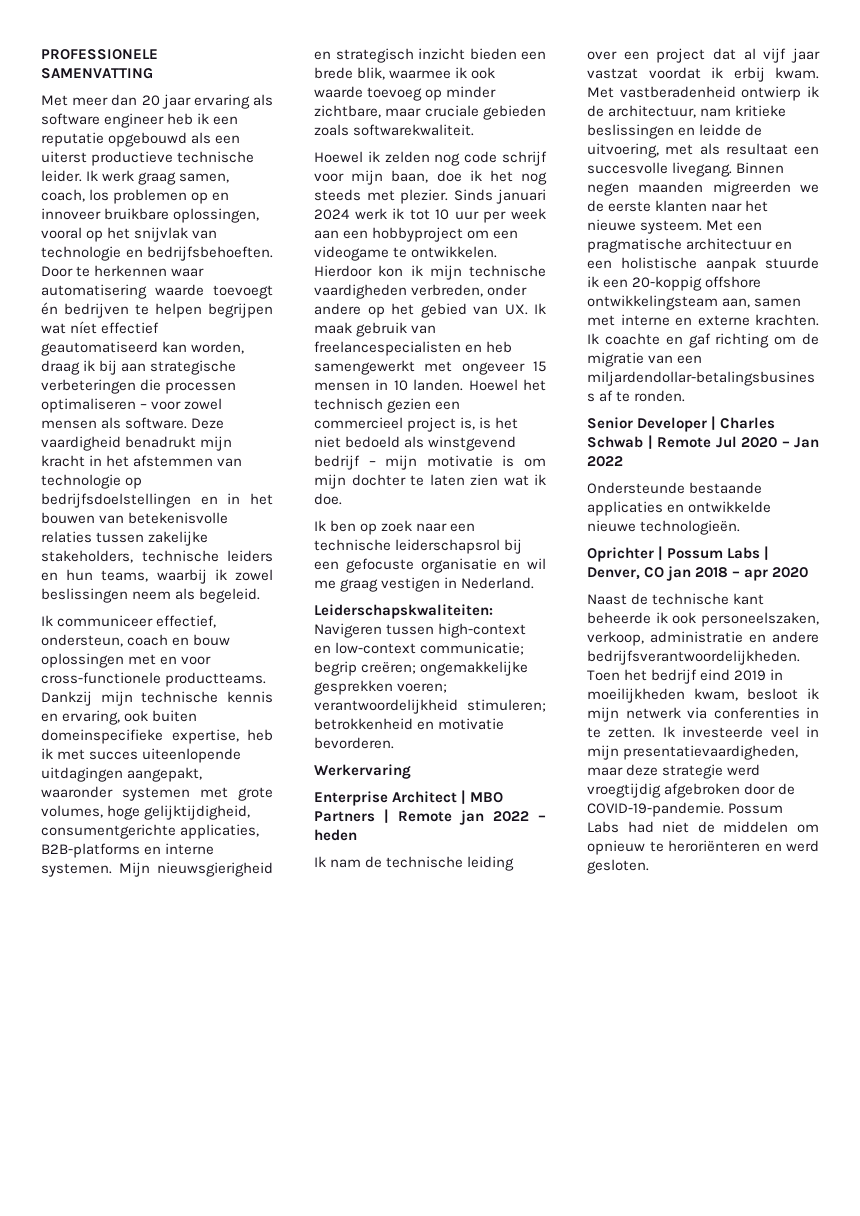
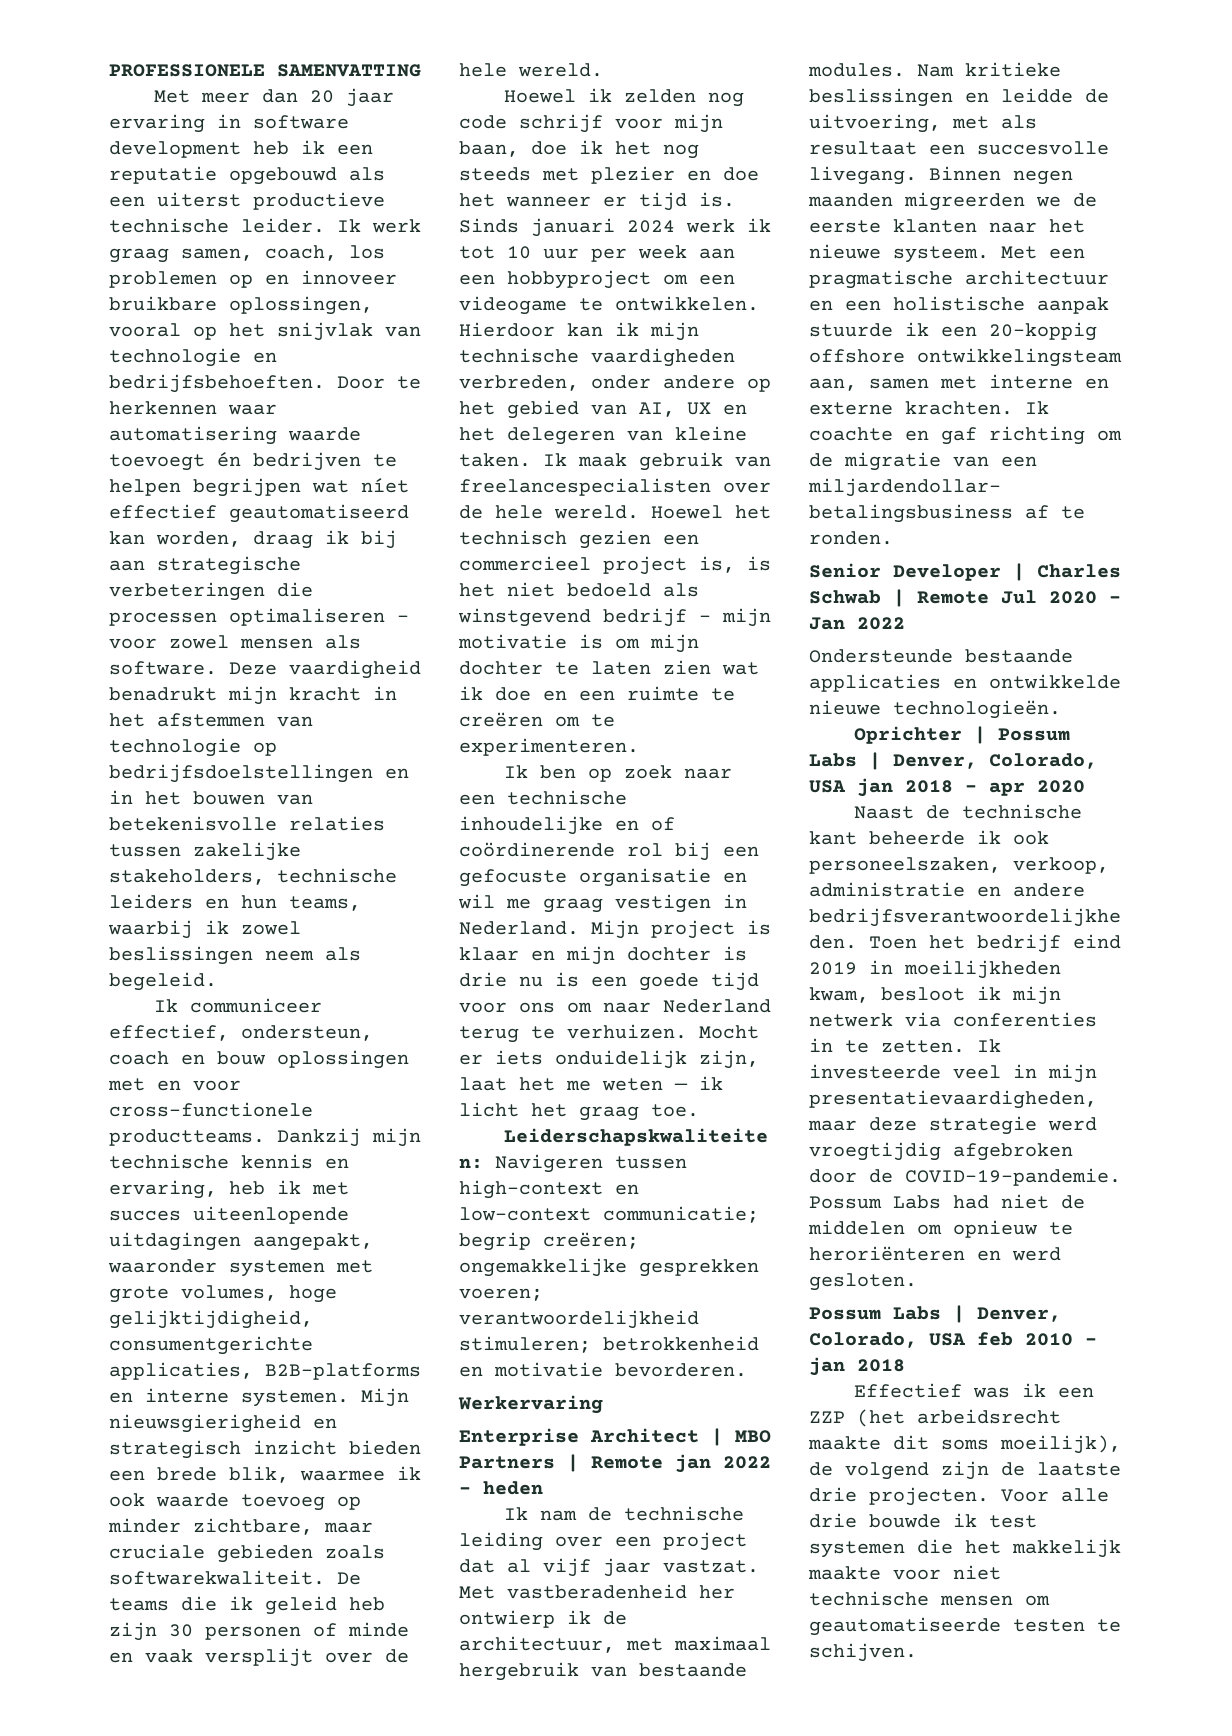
[253,94,273,106] [41,113,165,128] als software engineer -> [217,114,349,129] [109,141,241,158] in software development
[124,710,198,722] [41,729,239,744] ook buiten domeinspecifieke expertise, -> (217, 1189) none
(475, 130) none -> [337,1572,361,1585] [109,1596,385,1615] [109,1622,409,1641] [109,1648,409,1667] [459,63,603,77] De teams die ik geleid heb zijn 30 personen of minde en vaak versplijt over de hele wereld.
[400,189,448,204] plezier. -> [591,166,759,184] [459,192,735,211] plezier en doe het wanneer er tijd is.
[378,265,404,277] kon -> [567,323,603,337] kan
[504,304,528,315] UX. -> [639,402,747,417] [459,426,747,445] [459,453,531,467] AI, UX en het delegeren van kleine taken.
[465,341,513,353] [314,360,546,375] [314,379,464,391] en heb samengewerkt met ongeveer 15 mensen in 10 landen. -> [723,482,771,493] [459,505,639,519] over de hele wereld.
[314,493,342,505] doe. -> [495,686,735,701] [459,712,615,727] [459,738,639,756] doe en een ruimte te creëren om te experimenteren.
[395,539,501,554] leiderschapsrol -> [459,816,675,835] [459,842,663,857] inhoudelijke en of coördinerende rol
(535, 583) none -> [591,920,771,939] [459,946,747,965] [459,972,759,991] [459,999,771,1013] [459,1024,759,1043] [459,1050,759,1069] [459,1076,723,1091] [459,1102,699,1121] Mijn project is klaar en mijn dochter is drie nu is een goede tijd voor ons om naar Nederland terug te verhuizen. Mocht er iets onduidelijk zijn, laat het me weten — ik licht het graag toe.
[587,67,819,82] vastzat voordat ik erbij kwam. -> [663,1560,759,1573] vastzat.
(736, 92) none -> [699,1585,735,1599] her
[700,108,732,117] nam -> [626,1636,771,1651] [459,1662,747,1681] [808,63,954,77] met maximaal hergebruik van bestaande modules. Nam
[644,567,665,578] CO -> [989,753,1097,769] [809,780,846,793] Colorado, USA
(649, 866) none -> [809,1305,1061,1323] [809,1332,1097,1348] [809,1357,905,1376] [853,1383,1094,1398] [809,1409,1061,1427] [808,1435,1121,1454] [809,1461,1121,1480] [809,1487,1109,1506] [809,1513,1037,1528] [809,1539,1121,1558] [808,1565,1001,1580] [809,1591,1050,1606] [809,1617,1121,1636] [809,1643,917,1662] // Possum Labs | Denver, Colorado, USA feb 2010 – jan 2018 // Effectief was ik een ZZP (het arbeidsrecht maakte dit soms moeilijk), de volgend zijn de laatste drie projecten. Voor alle drie bouwde ik test systemen die het makkelijk maakte voor niet technische mensen om geautomatiseerde testen te schijven.

